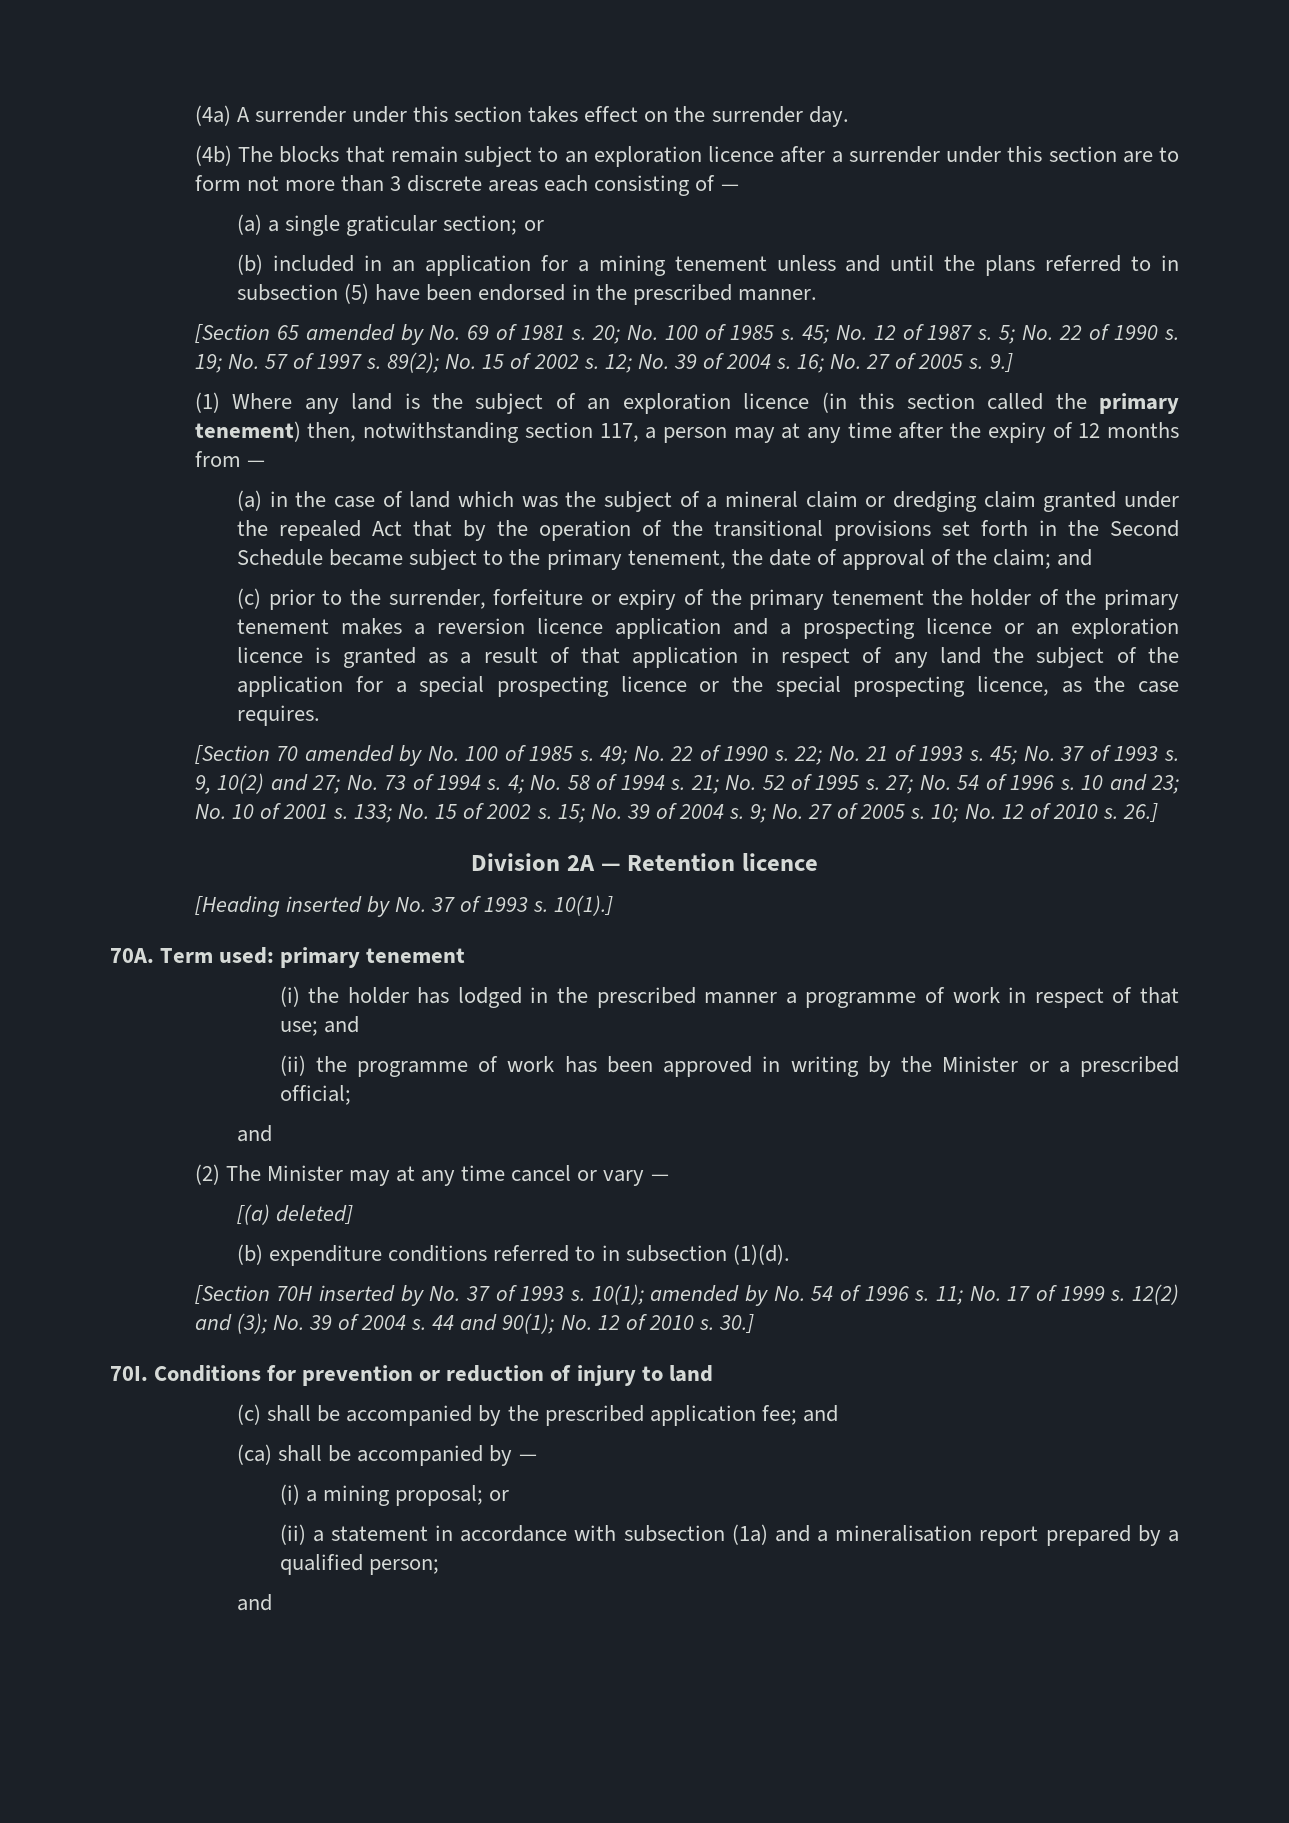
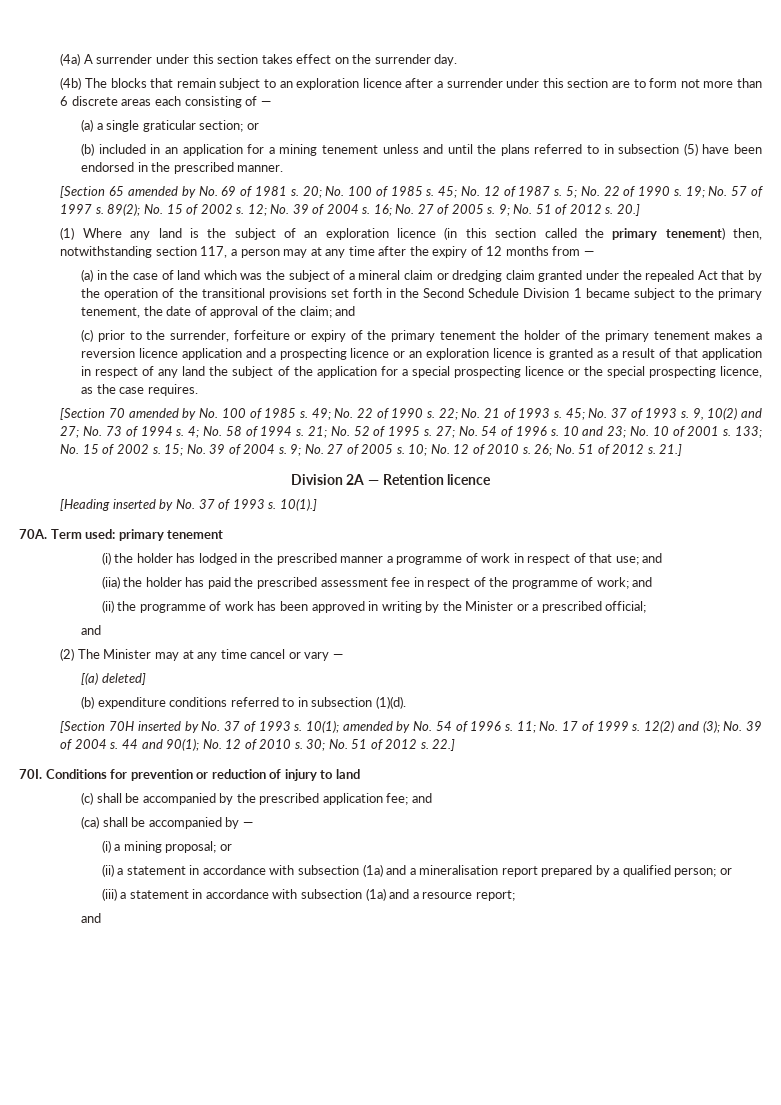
[390,176,402,191] 3 -> [60,96,69,106] 6
[989,353,1013,373] 9.] -> [498,204,640,216] 9; No. 51 of 2012 s. 20.]
(324, 557) none -> [523,288,582,298] Division 1
[1122,803,1158,823] 26.] -> [534,444,683,456] 26; No. 51 of 2012 s. 21.]
(359, 1024) none -> [101,576,653,589] // (iia) the holder has paid the prescribed assessment fee in respect of the programme of work; and
[718,1314,754,1334] 30.] -> [306,739,456,751] 30; No. 51 of 2012 s. 22.]
(439, 1567) none -> [719,868,732,875] [101,888,515,901] or // (iii) a statement in accordance with subsection (1a) and a resource report;

